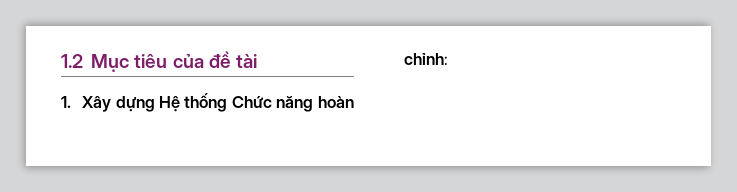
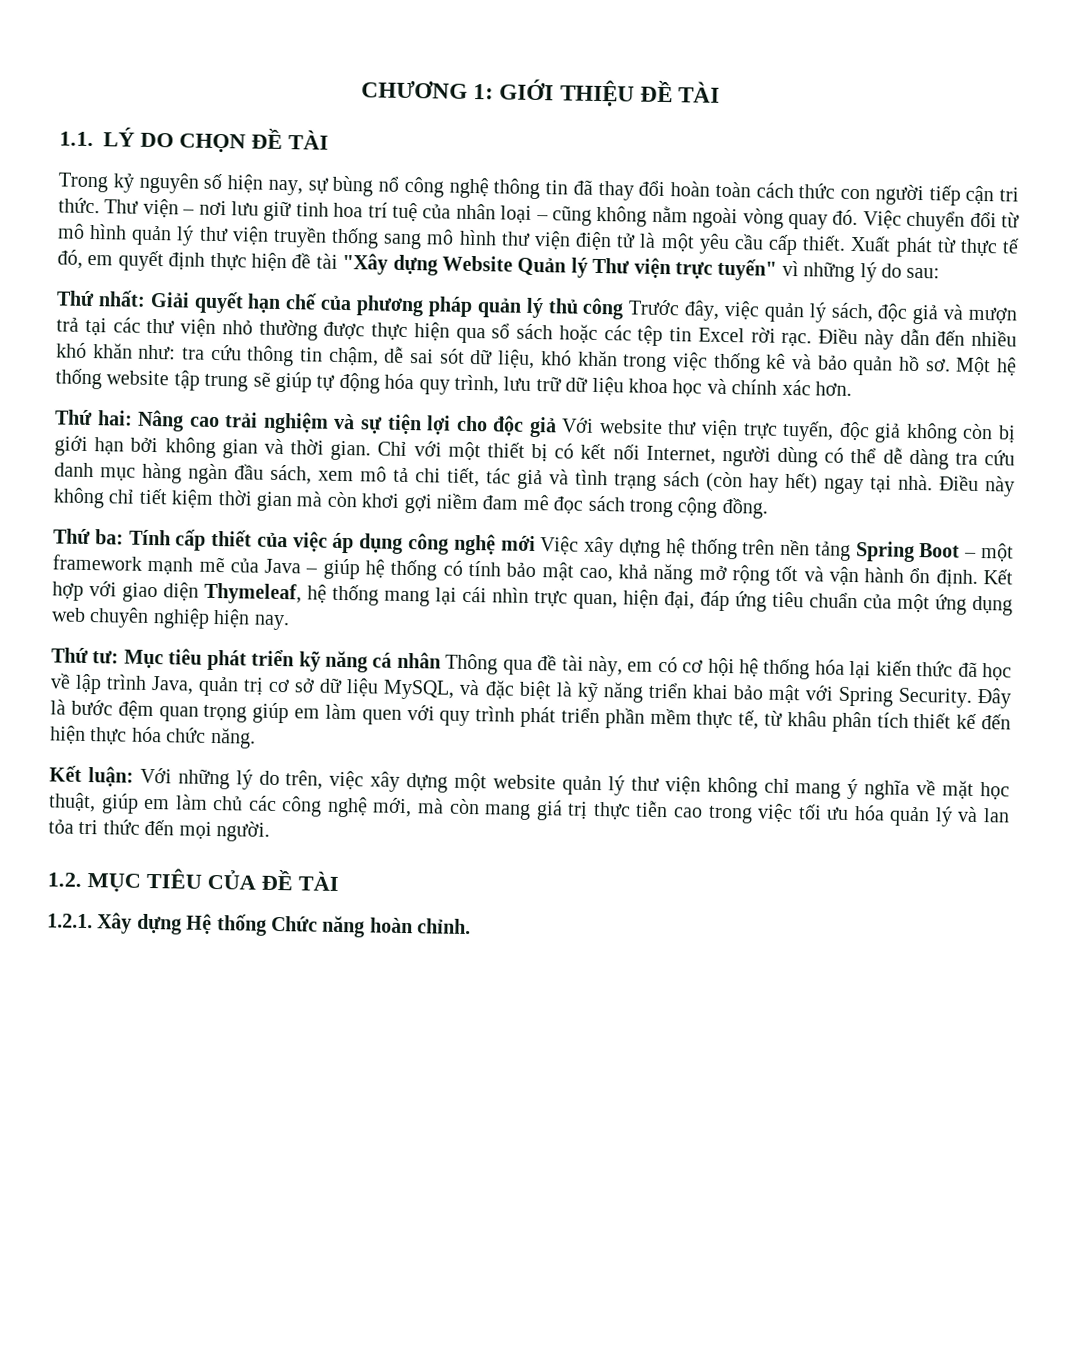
[61,51,257,72] [61,96,71,108] 1.2 Mục tiêu của đề tài // 1. -> [360,78,721,107] [59,127,329,153] [58,172,1019,206] [58,197,1020,232] [57,223,1020,258] [57,249,941,283] [56,290,1018,325] [56,317,1017,350] [56,342,1017,376] [55,368,852,397] [55,409,1017,444] [54,435,1015,470] [54,462,1015,497] [53,487,768,519] [53,528,1014,562] [52,554,1013,587] [52,581,1013,616] [51,607,290,631] [51,647,1012,681] [50,673,1011,709] [50,699,1012,733] [50,725,256,749] [49,765,1011,800] [48,792,1010,827] [48,819,270,842] [47,867,340,892] [47,913,93,929] CHƯƠNG 1: GIỚI THIỆU ĐỀ TÀI // 1.1. LÝ DO CHỌN ĐỀ TÀI // Trong kỷ nguyên số hiện nay, sự bùng nổ công nghệ thông tin đã thay đổi hoàn toàn cách thức con người tiếp cận tri thức. Thư viện – nơi lưu giữ tinh hoa trí tuệ của nhân loại – cũng không nằm ngoài vòng quay đó. Việc chuyển đổi từ mô hình quản lý thư viện truyền thống sang mô hình thư viện điện tử là một yêu cầu cấp thiết. Xuất phát từ thực tế đó, em quyết định thực hiện đề tài "Xây dựng Website Quản lý Thư viện trực tuyến" vì những lý do sau: // Thứ nhất: Giải quyết hạn chế của phương pháp quản lý thủ công Trước đây, việc quản lý sách, độc giả và mượn trả tại các thư viện nhỏ thường được thực hiện qua sổ sách hoặc các tệp tin Excel rời rạc. Điều này dẫn đến nhiều khó khăn như: tra cứu thông tin chậm, dễ sai sót dữ liệu, khó khăn trong việc thống kê và bảo quản hồ sơ. Một hệ thống website tập trung sẽ giúp tự động hóa quy trình, lưu trữ dữ liệu khoa học và chính xác hơn. // Thứ hai: Nâng cao trải nghiệm và sự tiện lợi cho độc giả Với website thư viện trực tuyến, độc giả không còn bị giới hạn bởi không gian và thời gian. Chỉ với một thiết bị có kết nối Internet, người dùng có thể dễ dàng tra cứu danh mục hàng ngàn đầu sách, xem mô tả chi tiết, tác giả và tình trạng sách (còn hay hết) ngay tại nhà. Điều này không chỉ tiết kiệm thời gian mà còn khơi gợi niềm đam mê đọc sách trong cộng đồng. // Thứ ba: Tính cấp thiết của việc áp dụng công nghệ mới Việc xây dựng hệ thống trên nền tảng Spring Boot – một framework mạnh mẽ của Java – giúp hệ thống có tính bảo mật cao, khả năng mở rộng tốt và vận hành ổn định. Kết hợp với giao diện Thymeleaf, hệ thống mang lại cái nhìn trực quan, hiện đại, đáp ứng tiêu chuẩn của một ứng dụng web chuyên nghiệp hiện nay. // Thứ tư: Mục tiêu phát triển kỹ năng cá nhân Thông qua đề tài này, em có cơ hội hệ thống hóa lại kiến thức đã học về lập trình Java, quản trị cơ sở dữ liệu MySQL, và đặc biệt là kỹ năng triển khai bảo mật với Spring Security. Đây là bước đệm quan trọng giúp em làm quen với quy trình phát triển phần mềm thực tế, từ khâu phân tích thiết kế đến hiện thực hóa chức năng. // Kết luận: Với những lý do trên, việc xây dựng một website quản lý thư viện không chỉ mang ý nghĩa về mặt học thuật, giúp em làm chủ các công nghệ mới, mà còn mang giá trị thực tiễn cao trong việc tối ưu hóa quản lý và lan tỏa tri thức đến mọi người. // 1.2. MỤC TIÊU CỦA ĐỀ TÀI // 1.2.1.
[404,53,449,65] chỉnh: -> [417,918,472,935] chỉnh.

